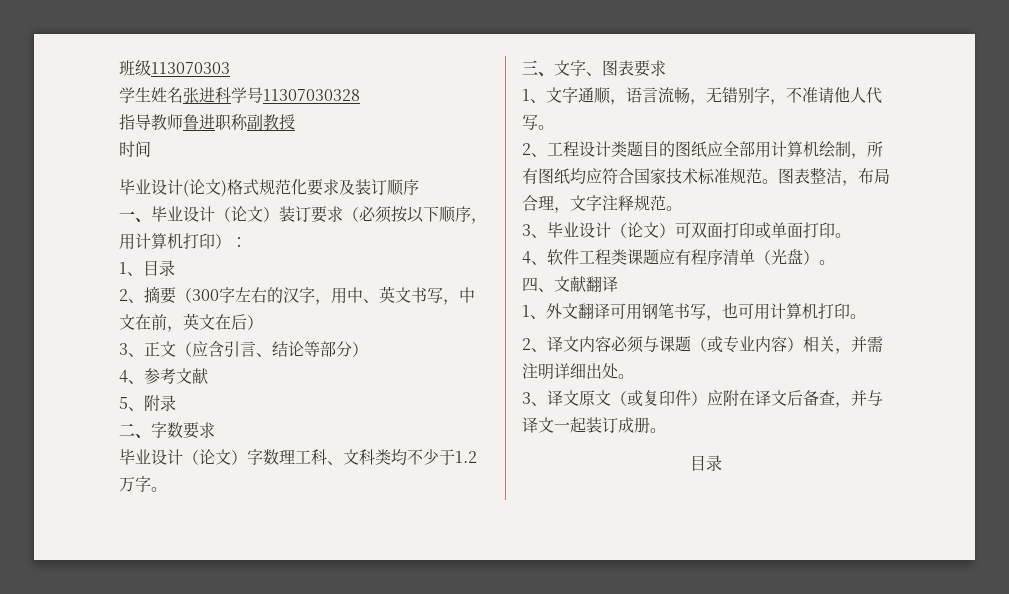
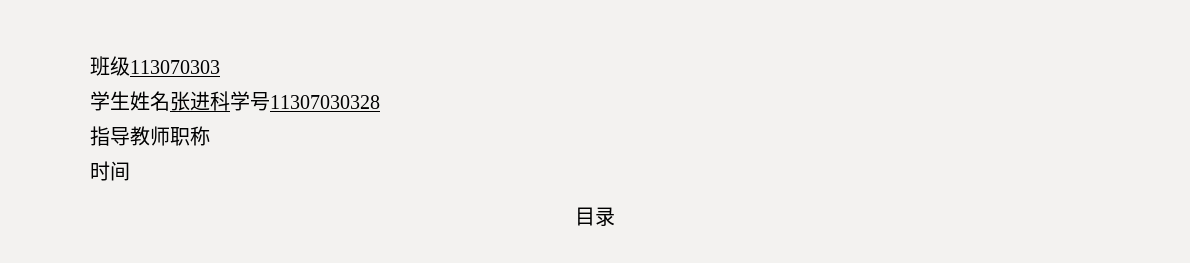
[183,114,215,130] 鲁进 -> (170, 136) none
[247,114,295,131] 副教授 -> (210, 136) none
[119,179,419,197] [119,206,487,224] [119,233,247,250] [119,260,175,276] [119,286,475,305] [119,313,263,332] [119,341,368,358] [119,368,208,384] [119,395,176,412] [119,422,215,439] [119,449,477,466] [119,476,167,492] [522,60,666,77] [522,87,882,105] [522,114,554,130] [522,141,883,159] [522,167,890,186] [522,195,682,213] [522,222,851,239] [522,249,835,265] [522,276,618,292] [522,302,866,321] [522,336,883,354] [522,363,634,380] [522,390,883,408] [522,417,666,433] // 毕业设计(论文)格式规范化要求及装订顺序 // 一、毕业设计（论文）装订要求（必须按以下顺序，用计算机打印）： // 1、目录 // 2、摘要（300字左右的汉字，用中、英文书写，中文在前，英文在后） // 3、正文（应含引言、结论等部分） // 4、参考文献 // 5、附录 // 二、字数要求 // 毕业设计（论文）字数理工科、文科类均不少于1.2万字。 // 三、文字、图表要求 // 1、文字通顺，语言流畅，无错别字，不准请他人代写。 // 2、工程设计类题目的图纸应全部用计算机绘制，所有图纸均应符合国家技术标准规范。图表整洁，布局合理，文字注释规范。 // 3、毕业设计（论文）可双面打印或单面打印。 // 4、软件工程类课题应有程序清单（光盘）。 // 四、文献翻译 // 1、外文翻译可用钢笔书写，也可用计算机打印。 // 2、译文内容必须与课题（或专业内容）相关，并需注明详细出处。 // 3、译文原文（或复印件）应附在译文后备查，并与译文一起装订成册。 -> (130, 171) none

